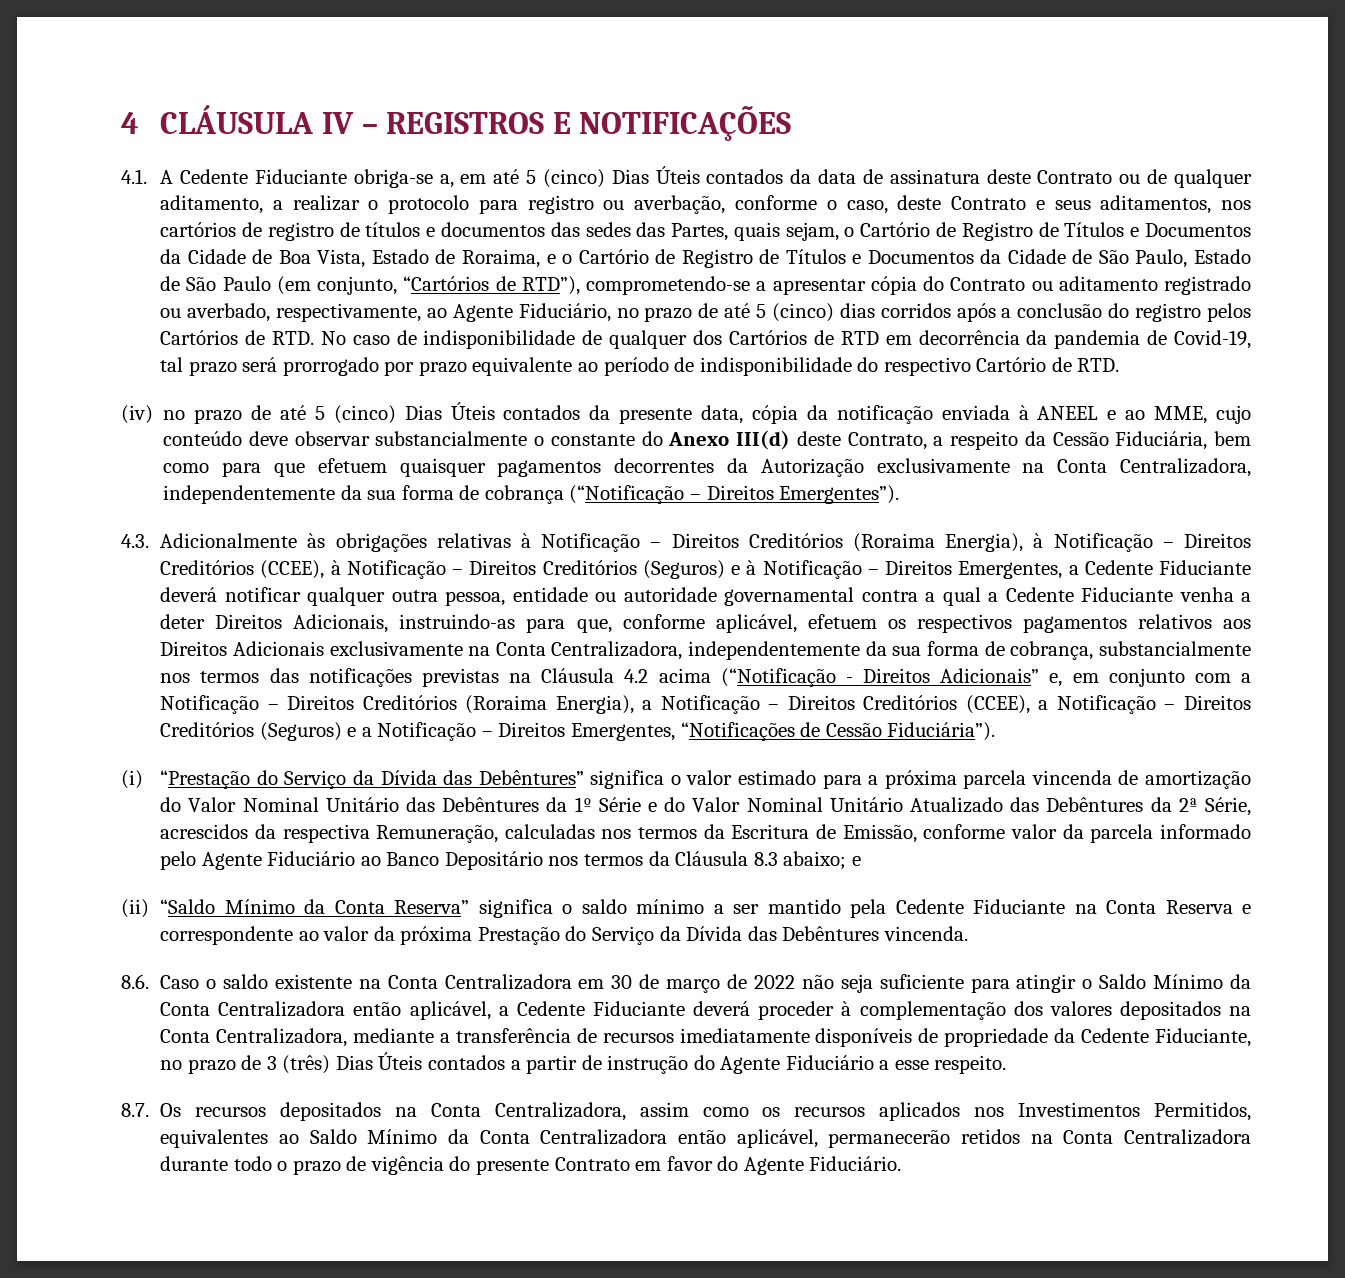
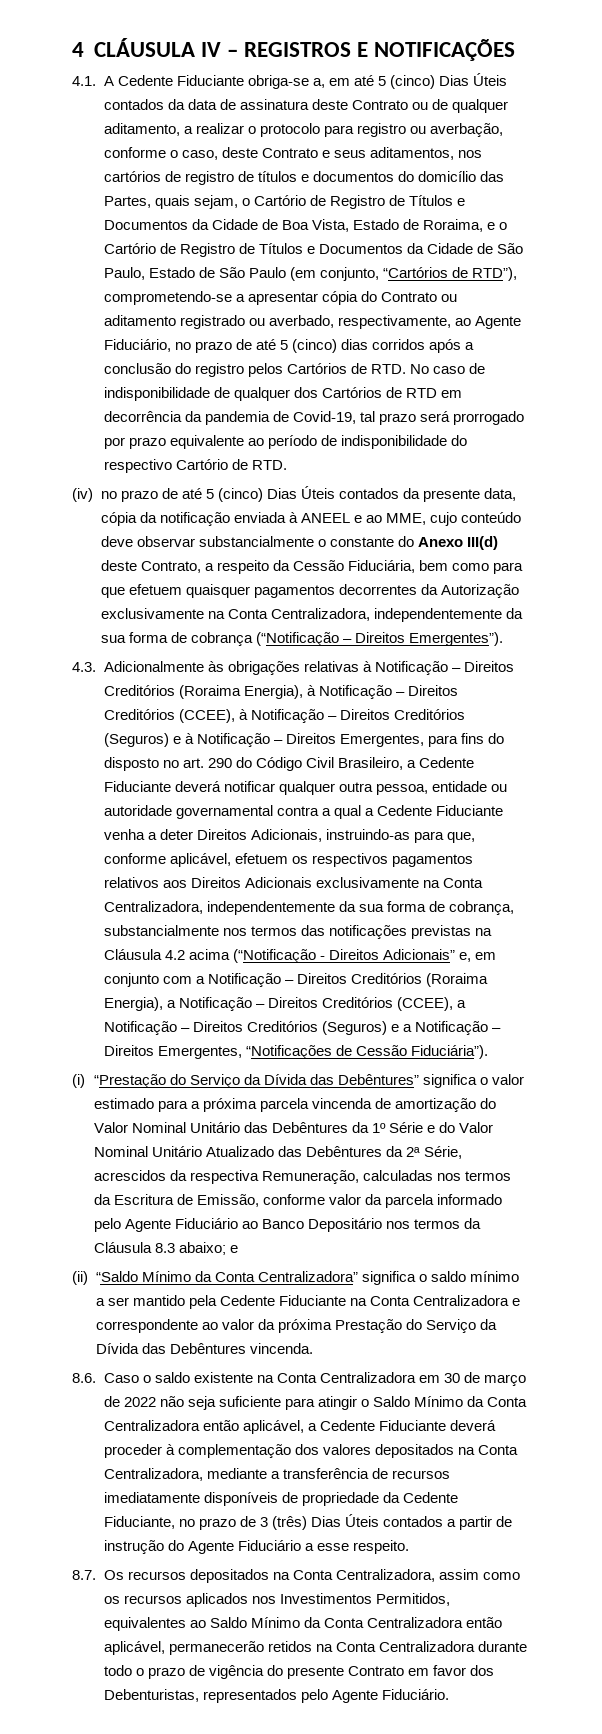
[550,222,631,237] das sedes -> [397,171,476,182] do domicílio
(1063, 570) none -> [427,733,504,747] [103,757,403,771] para fins do disposto no art. 290 do Código Civil Brasileiro,
[394,900,470,914] Reserva” -> [257,1271,358,1282] Centralizadora”
[1165,900,1233,914] Reserva -> [412,1295,509,1306] Centralizadora
[717,1156,739,1171] do -> [470,1665,495,1676] [103,1689,328,1703] dos Debenturistas, representados pelo

